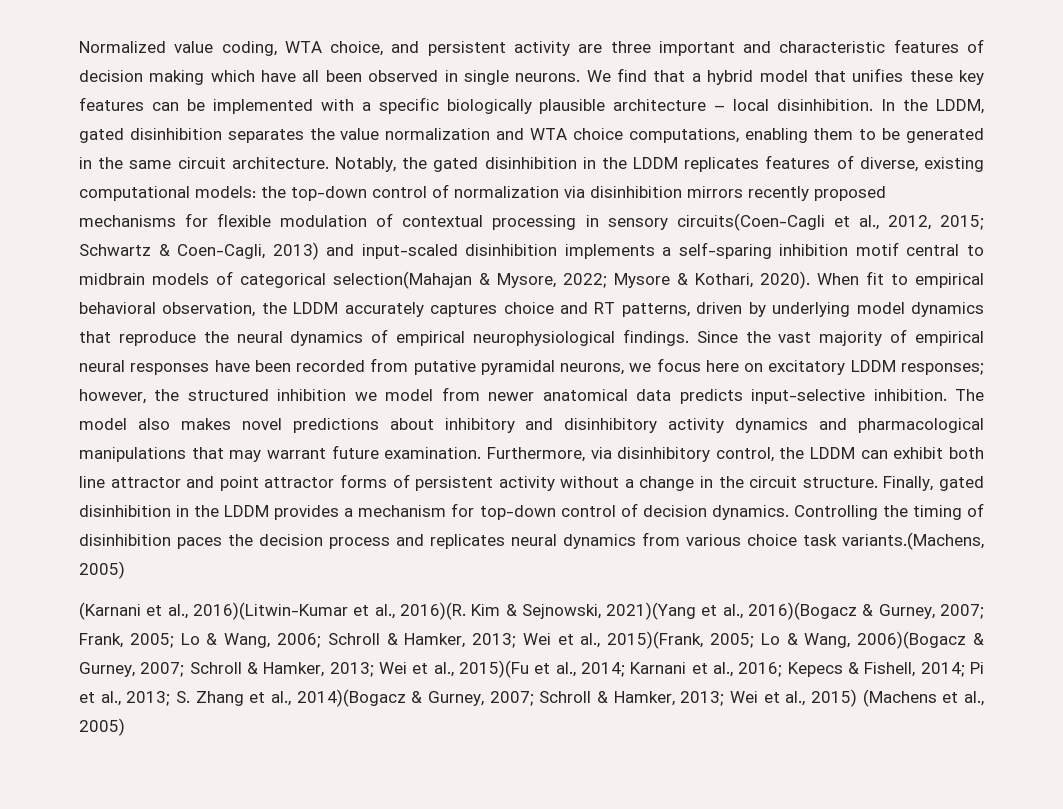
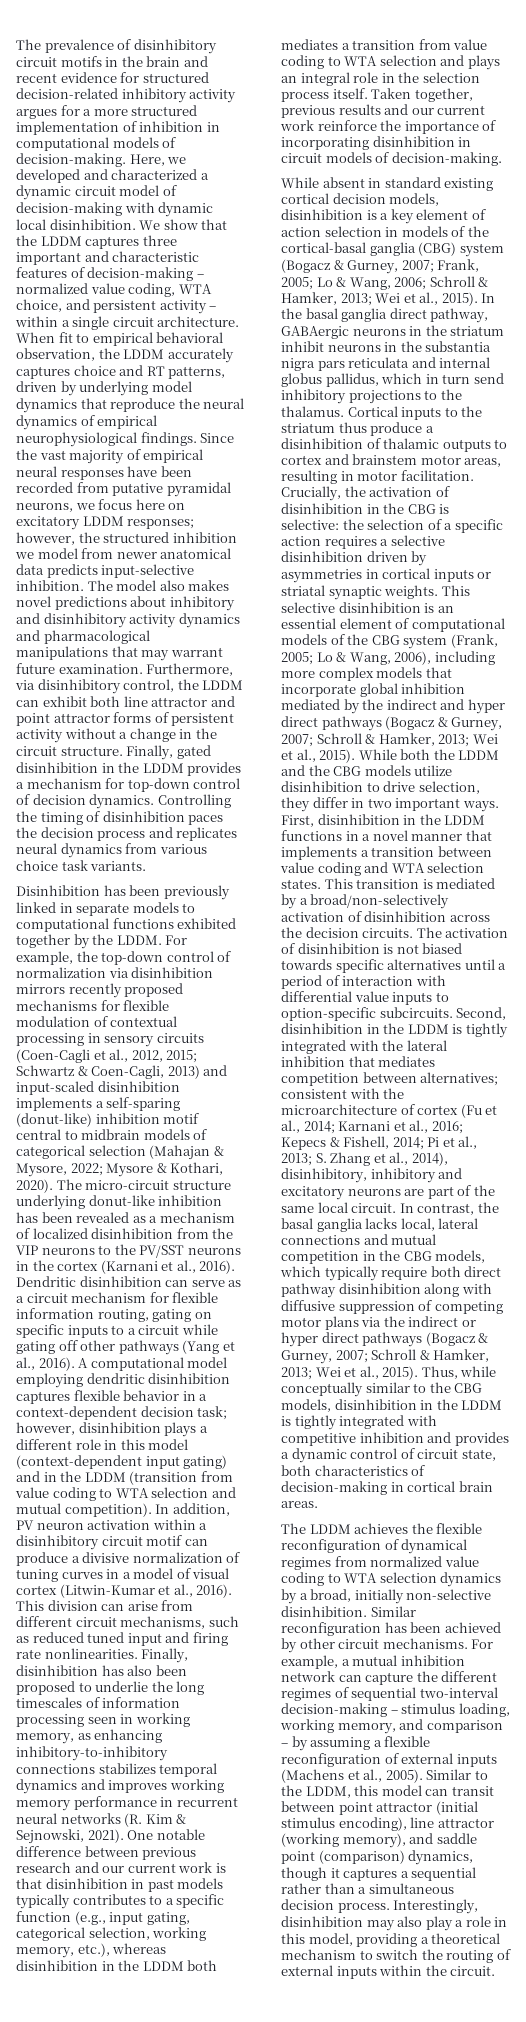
[79,41,166,53] Normalized -> [16,39,217,54] [16,56,208,67] [16,72,209,83] [16,88,237,103] [16,105,198,119] [16,121,220,135] [16,137,177,151] [16,153,187,167] [16,169,209,183] [16,185,177,200] [16,202,214,217] [16,219,228,230] [16,235,177,249] [16,251,200,265] [16,267,204,281] [16,283,88,294] The prevalence of disinhibitory circuit motifs in the brain and recent evidence for structured decision-related inhibitory activity argues for a more structured implementation of inhibition in computational models of decision-making. Here, we developed and characterized a dynamic circuit model of decision-making with dynamic local disinhibition. We show that the LDDM captures three important and characteristic features of decision-making – normalized
[578,39,985,56] [79,68,984,85] [79,97,984,114] [79,128,985,143] [79,155,984,172] [79,184,886,201] [79,213,985,231] [79,242,985,260] [79,271,810,289] are three important and characteristic features of decision making which have all been observed in single neurons. We find that a hybrid model that unifies these key features can be implemented with a specific biologically plausible architecture – local disinhibition. In the LDDM, gated disinhibition separates the value normalization and WTA choice computations, enabling them to be generated in the same circuit architecture. Notably, the gated disinhibition in the LDDM replicates features of diverse, existing computational models: the top-down control of normalization via disinhibition mirrors recently proposed mechanisms for flexible modulation of contextual processing in sensory circuits(Coen-Cagli et al., 2012, 2015; Schwartz & Coen-Cagli, 2013) and input-scaled disinhibition implements a self-sparing inhibition motif central to midbrain models of categorical selection(Mahajan & Mysore, 2022; Mysore & Kothari, 2020). -> [209,306,217,310] [15,316,240,330] – within a single circuit architecture.
[842,532,984,550] [79,561,125,579] [79,602,858,620] variants.(Machens, 2005) // (Karnani et al., 2016)(Litwin-Kumar et al., 2016)(R. Kim & Sejnowski, 2021)(Yang et al., 2016)(Bogacz -> [90,861,147,871] [16,885,230,900] [16,902,196,916] [16,918,237,932] [16,934,188,949] [16,951,232,965] [16,967,214,978] [16,983,184,998] [16,1000,170,1011] [16,1016,178,1027] [16,1033,204,1047] [16,1049,198,1063] [16,1065,228,1079] [16,1081,180,1095] [16,1097,181,1111] [16,1113,200,1127] [16,1129,208,1140] [16,1145,224,1160] [16,1162,224,1177] [16,1179,231,1193] [16,1195,223,1210] [16,1212,235,1223] [16,1228,234,1239] [16,1244,241,1258] [16,1260,236,1274] [16,1276,242,1287] [16,1292,219,1303] [16,1308,212,1322] [16,1324,218,1338] [16,1340,235,1355] [16,1357,228,1371] [16,1373,231,1388] [16,1390,208,1404] [16,1406,228,1420] [16,1422,208,1437] [16,1439,189,1450] [16,1455,228,1469] [16,1471,233,1485] [15,1487,236,1501] [16,1503,230,1517] [16,1519,208,1530] [16,1535,208,1550] [16,1552,241,1566] [16,1568,230,1582] [16,1584,233,1598] [16,1600,194,1611] [16,1616,239,1629] [16,1632,228,1646] [16,1648,189,1663] [16,1665,187,1676] [16,1681,205,1695] [16,1697,181,1708] [16,1713,190,1727] [16,1729,163,1744] [16,1746,168,1761] [16,1763,218,1777] [16,1779,224,1794] [16,1796,238,1811] [16,1813,187,1827] [16,1829,205,1844] [16,1846,197,1860] [16,1862,226,1873] [16,1878,224,1892] [16,1894,225,1909] [16,1911,190,1925] [16,1927,207,1941] [16,1943,167,1958] [16,1960,218,1971] [281,39,488,50] [281,55,500,70] [281,72,480,86] [281,88,473,102] [281,104,486,118] [280,120,497,134] [281,136,472,150] [281,152,502,166] [281,177,494,191] [281,193,440,206] [281,209,486,224] [281,226,489,237] [281,242,504,257] [281,259,331,273] variants. // Disinhibition has been previously linked in separate models to computational functions exhibited together by the LDDM. For example, the top-down control of normalization via disinhibition mirrors recently proposed mechanisms for flexible modulation of contextual processing in sensory circuits (Coen-Cagli et al., 2012, 2015; Schwartz & Coen-Cagli, 2013) and input-scaled disinhibition implements a self-sparing (donut-like) inhibition motif central to midbrain models of categorical selection (Mahajan & Mysore, 2022; Mysore & Kothari, 2020). The micro-circuit structure underlying donut-like inhibition has been revealed as a mechanism of localized disinhibition from the VIP neurons to the PV/SST neurons in the cortex (Karnani et al., 2016). Dendritic disinhibition can serve as a circuit mechanism for flexible information routing, gating on specific inputs to a circuit while gating off other pathways (Yang et al., 2016). A computational model employing dendritic disinhibition captures flexible behavior in a context-dependent decision task; however, disinhibition plays a different role in this model (context-dependent input gating) and in the LDDM (transition from value coding to WTA selection and mutual competition). In addition, PV neuron activation within a disinhibitory circuit motif can produce a divisive normalization of tuning curves in a model of visual cortex (Litwin-Kumar et al., 2016). This division can arise from different circuit mechanisms, such as reduced tuned input and firing rate nonlinearities. Finally, disinhibition has also been proposed to underlie the long timescales of information processing seen in working memory, as enhancing inhibitory-to-inhibitory connections stabilizes temporal dynamics and improves working memory performance in recurrent neural networks (R. Kim & Sejnowski, 2021). One notable difference between previous research and our current work is that disinhibition in past models typically contributes to a specific function (e.g., input gating, categorical selection, working memory, etc.), whereas disinhibition in the LDDM both mediates a transition from value coding to WTA selection and plays an integral role in the selection process itself. Taken together, previous results and our current work reinforce the importance of incorporating disinhibition in circuit models of decision-making. // While absent in standard existing cortical decision models, disinhibition is a key element of action selection in models of the cortical-basal ganglia (CBG) system (Bogacz
[607,631,967,649] 2015)(Frank, 2005; Lo & Wang, 2006)(Bogacz -> [441,292,496,306] [281,308,489,323] [281,325,505,339] [281,341,492,352] [281,357,491,371] [281,373,504,387] [281,389,462,404] [281,406,483,420] [281,422,434,436] [281,438,508,452] [281,454,502,467] [281,470,474,484] [281,486,450,501] [281,503,450,514] [281,519,503,533] [281,535,445,549] [281,551,428,566] [281,568,492,583] [281,585,470,600] [281,602,454,613] [281,618,505,632] [281,634,498,649] [281,651,495,665] [281,667,452,681] [281,683,466,697] [281,699,505,714] [281,716,436,731] 2015). In the basal ganglia direct pathway, GABAergic neurons in the striatum inhibit neurons in the substantia nigra pars reticulata and internal globus pallidus, which in turn send inhibitory projections to the thalamus. Cortical inputs to the striatum thus produce a disinhibition of thalamic outputs to cortex and brainstem motor areas, resulting in motor facilitation. Crucially, the activation of disinhibition in the CBG is selective: the selection of a specific action requires a selective disinhibition driven by asymmetries in cortical inputs or striatal synaptic weights. This selective disinhibition is an essential element of computational models of the CBG system (Frank, 2005; Lo & Wang, 2006), including more complex models that incorporate global inhibition mediated by the indirect and hyper direct pathways (Bogacz
[459,660,529,678] 2015)(Fu -> [319,749,500,763] [281,765,453,776] [281,781,480,794] [281,797,499,812] [281,814,486,827] [281,830,492,841] [281,846,492,860] [280,862,485,876] [281,878,496,889] [281,894,450,909] [281,911,490,922] [281,927,509,938] [281,943,463,954] [281,959,507,973] [281,975,446,989] [281,991,449,1005] [281,1007,507,1021] [281,1023,508,1038] [281,1040,447,1054] [281,1056,436,1067] [281,1072,499,1086] [281,1088,405,1099] [281,1104,482,1118] 2015). While both the LDDM and the CBG models utilize disinhibition to drive selection, they differ in two important ways. First, disinhibition in the LDDM functions in a novel manner that implements a transition between value coding and WTA selection states. This transition is mediated by a broad/non-selectively activation of disinhibition across the decision circuits. The activation of disinhibition is not biased towards specific alternatives until a period of interaction with differential value inputs to option-specific subcircuits. Second, disinhibition in the LDDM is tightly integrated with the lateral inhibition that mediates competition between alternatives; consistent with the microarchitecture of cortex (Fu
[296,689,406,707] 2014)(Bogacz -> [411,1152,448,1166] [281,1168,463,1183] [281,1185,495,1200] [281,1202,499,1215] [281,1218,479,1232] [281,1234,437,1245] [281,1250,486,1264] [280,1266,502,1281] [281,1283,492,1298] [281,1300,503,1314] [281,1316,476,1330] [281,1332,476,1347] 2014), disinhibitory, inhibitory and excitatory neurons are part of the same local circuit. In contrast, the basal ganglia lacks local, lateral connections and mutual competition in the CBG models, which typically require both direct pathway disinhibition along with diffusive suppression of competing motor plans via the indirect or hyper direct pathways (Bogacz
[810,689,984,707] [79,718,125,736] 2015) (Machens et al., 2005) -> [382,1366,497,1380] [281,1382,483,1397] [281,1399,503,1412] [281,1415,437,1430] [281,1432,509,1446] [281,1448,496,1463] [281,1465,426,1476] [281,1481,493,1495] [281,1501,318,1508] [281,1523,483,1534] [281,1539,468,1554] [281,1556,479,1570] [281,1572,502,1587] [281,1589,492,1604] [281,1606,416,1617] [281,1622,501,1636] [281,1638,494,1653] [281,1655,465,1669] [281,1671,498,1685] [281,1687,498,1701] [281,1703,510,1717] [280,1719,503,1734] [281,1736,431,1751] [281,1753,497,1767] [281,1769,488,1783] [281,1785,494,1798] [281,1801,478,1815] [281,1817,494,1831] [281,1833,477,1848] [281,1850,474,1865] [281,1867,477,1881] [281,1883,454,1894] [281,1899,479,1914] [281,1916,508,1931] [281,1933,501,1947] [281,1949,511,1963] [281,1965,496,1979] 2015). Thus, while conceptually similar to the CBG models, disinhibition in the LDDM is tightly integrated with competitive inhibition and provides a dynamic control of circuit state, both characteristics of decision-making in cortical brain areas. // The LDDM achieves the flexible reconfiguration of dynamical regimes from normalized value coding to WTA selection dynamics by a broad, initially non-selective disinhibition. Similar reconfiguration has been achieved by other circuit mechanisms. For example, a mutual inhibition network can capture the different regimes of sequential two-interval decision-making – stimulus loading, working memory, and comparison – by assuming a flexible reconfiguration of external inputs (Machens et al., 2005). Similar to the LDDM, this model can transit between point attractor (initial stimulus encoding), line attractor (working memory), and saddle point (comparison) dynamics, though it captures a sequential rather than a simultaneous decision process. Interestingly, disinhibition may also play a role in this model, providing a theoretical mechanism to switch the routing of external inputs within the circuit.

